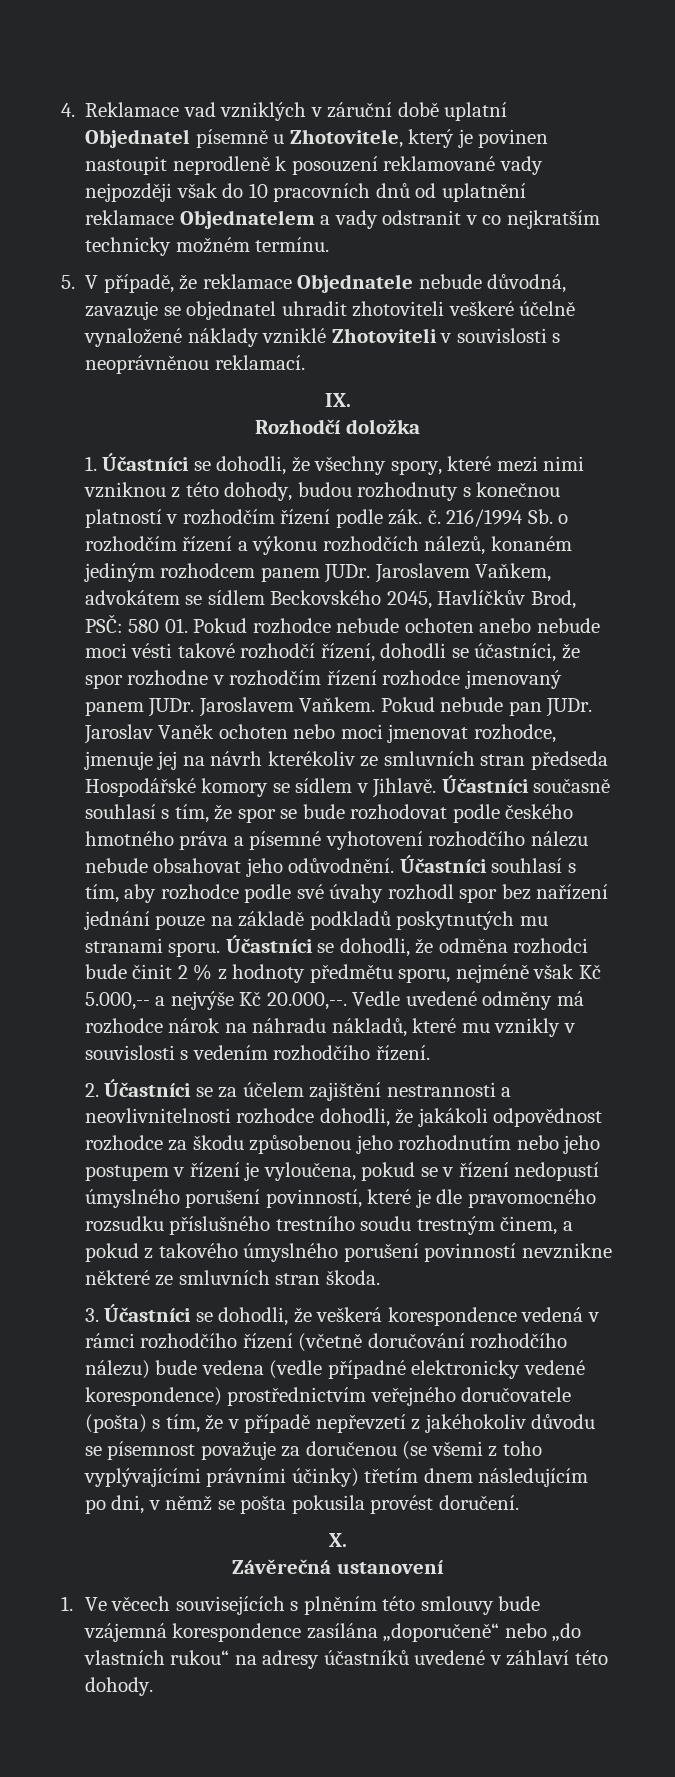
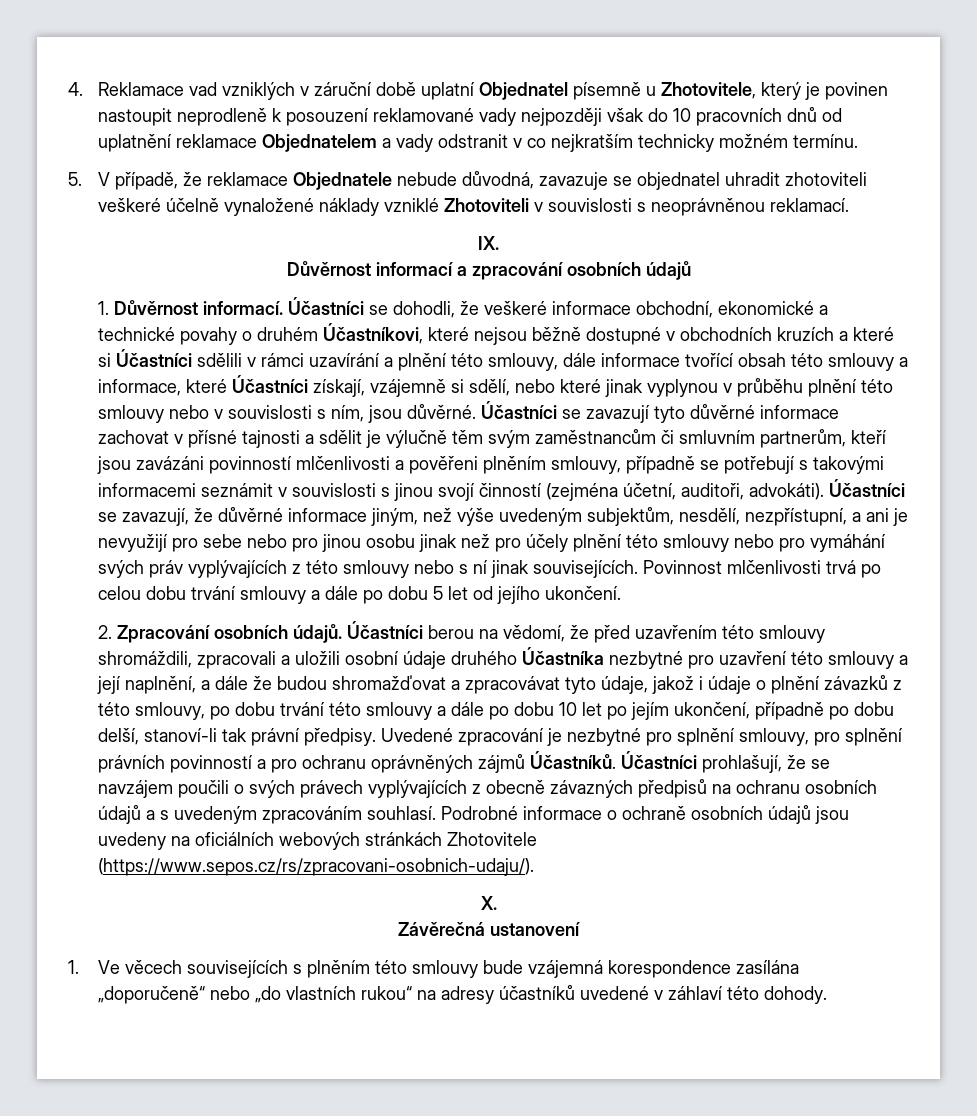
[255,419,420,434] [84,453,585,475] [83,482,561,501] [84,509,569,528] [84,536,572,555] [83,563,552,583] [84,590,576,609] [84,614,600,634] [84,643,580,662] [84,670,562,689] [84,697,593,717] [83,724,556,744] [83,751,608,770] [84,775,611,798] [84,804,574,823] [84,831,588,850] [84,855,576,877] [84,884,609,903] [83,911,548,930] [84,935,589,957] [84,964,601,983] [84,991,584,1010] [84,1018,575,1037] [84,1045,430,1061] [84,1079,512,1101] [84,1108,603,1127] [84,1135,601,1154] [84,1162,600,1181] [84,1189,596,1208] [84,1216,573,1235] [84,1243,612,1262] [84,1270,380,1286] [84,1304,599,1326] [84,1333,568,1352] [84,1360,585,1379] [84,1387,572,1406] [84,1414,596,1433] [84,1441,542,1460] [83,1468,589,1487] [84,1495,519,1514] Rozhodčí doložka // 1. Účastníci se dohodli, že všechny spory, které mezi nimi vzniknou z této dohody, budou rozhodnuty s konečnou platností v rozhodčím řízení podle zák. č. 216/1994 Sb. o rozhodčím řízení a výkonu rozhodčích nálezů, konaném jediným rozhodcem panem JUDr. Jaroslavem Vaňkem, advokátem se sídlem Beckovského 2045, Havlíčkův Brod, PSČ: 580 01. Pokud rozhodce nebude ochoten anebo nebude moci vésti takové rozhodčí řízení, dohodli se účastníci, že spor rozhodne v rozhodčím řízení rozhodce jmenovaný panem JUDr. Jaroslavem Vaňkem. Pokud nebude pan JUDr. Jaroslav Vaněk ochoten nebo moci jmenovat rozhodce, jmenuje jej na návrh kterékoliv ze smluvních stran předseda Hospodářské komory se sídlem v Jihlavě. Účastníci současně souhlasí s tím, že spor se bude rozhodovat podle českého hmotného práva a písemné vyhotovení rozhodčího nálezu nebude obsahovat jeho odůvodnění. Účastníci souhlasí s tím, aby rozhodce podle své úvahy rozhodl spor bez nařízení jednání pouze na základě podkladů poskytnutých mu stranami sporu. Účastníci se dohodli, že odměna rozhodci bude činit 2 % z hodnoty předmětu sporu, nejméně však Kč 5.000,-- a nejvýše Kč 20.000,--. Vedle uvedené odměny má rozhodce nárok na náhradu nákladů, které mu vznikly v souvislosti s vedením rozhodčího řízení. // 2. Účastníci se za účelem zajištění nestrannosti a neovlivnitelnosti rozhodce dohodli, že jakákoli odpovědnost rozhodce za škodu způsobenou jeho rozhodnutím nebo jeho postupem v řízení je vyloučena, pokud se v řízení nedopustí úmyslného porušení povinností, které je dle pravomocného rozsudku příslušného trestního soudu trestným činem, a pokud z takového úmyslného porušení povinností nevznikne některé ze smluvních stran škoda. // 3. Účastníci se dohodli, že veškerá korespondence vedená v rámci rozhodčího řízení (včetně doručování rozhodčího nálezu) bude vedena (vedle případné elektronicky vedené korespondence) prostřednictvím veřejného doručovatele (pošta) s tím, že v případě nepřevzetí z jakéhokoliv důvodu se písemnost považuje za doručenou (se všemi z toho vyplývajícími právními účinky) třetím dnem následujícím po dni, v němž se pošta pokusila provést doručení. -> [286,261,691,280] [97,297,828,318] [97,323,894,345] [97,349,908,371] [97,375,893,397] [97,401,839,423] [97,429,887,448] [96,456,884,474] [97,479,905,501] [97,507,908,526] [97,534,886,552] [97,560,881,578] [97,586,621,604] [97,621,825,643] [97,647,908,669] [96,675,902,694] [97,702,894,720] [97,728,903,746] [97,751,830,773] [97,779,877,798] [97,805,849,824] [97,832,537,850] [97,858,534,876] Důvěrnost informací a zpracování osobních údajů // 1. Důvěrnost informací. Účastníci se dohodli, že veškeré informace obchodní, ekonomické a technické povahy o druhém Účastníkovi, které nejsou běžně dostupné v obchodních kruzích a které si Účastníci sdělili v rámci uzavírání a plnění této smlouvy, dále informace tvořící obsah této smlouvy a informace, které Účastníci získají, vzájemně si sdělí, nebo které jinak vyplynou v průběhu plnění této smlouvy nebo v souvislosti s ním, jsou důvěrné. Účastníci se zavazují tyto důvěrné informace zachovat v přísné tajnosti a sdělit je výlučně těm svým zaměstnancům či smluvním partnerům, kteří jsou zavázáni povinností mlčenlivosti a pověřeni plněním smlouvy, případně se potřebují s takovými informacemi seznámit v souvislosti s jinou svojí činností (zejména účetní, auditoři, advokáti). Účastníci se zavazují, že důvěrné informace jiným, než výše uvedeným subjektům, nesdělí, nezpřístupní, a ani je nevyužijí pro sebe nebo pro jinou osobu jinak než pro účely plnění této smlouvy nebo pro vymáhání svých práv vyplývajících z této smlouvy nebo s ní jinak souvisejících. Povinnost mlčenlivosti trvá po celou dobu trvání smlouvy a dále po dobu 5 let od jejího ukončení. // 2. Zpracování osobních údajů. Účastníci berou na vědomí, že před uzavřením této smlouvy shromáždili, zpracovali a uložili osobní údaje druhého Účastníka nezbytné pro uzavření této smlouvy a její naplnění, a dále že budou shromažďovat a zpracovávat tyto údaje, jakož i údaje o plnění závazků z této smlouvy, po dobu trvání této smlouvy a dále po dobu 10 let po jejím ukončení, případně po dobu delší, stanoví-li tak právní předpisy. Uvedené zpracování je nezbytné pro splnění smlouvy, pro splnění právních povinností a pro ochranu oprávněných zájmů Účastníků. Účastníci prohlašují, že se navzájem poučili o svých právech vyplývajících z obecně závazných předpisů na ochranu osobních údajů a s uvedeným zpracováním souhlasí. Podrobné informace o ochraně osobních údajů jsou uvedeny na oficiálních webových stránkách Zhotovitele (https://www.sepos.cz/rs/zpracovani-osobnich-udaju/).

